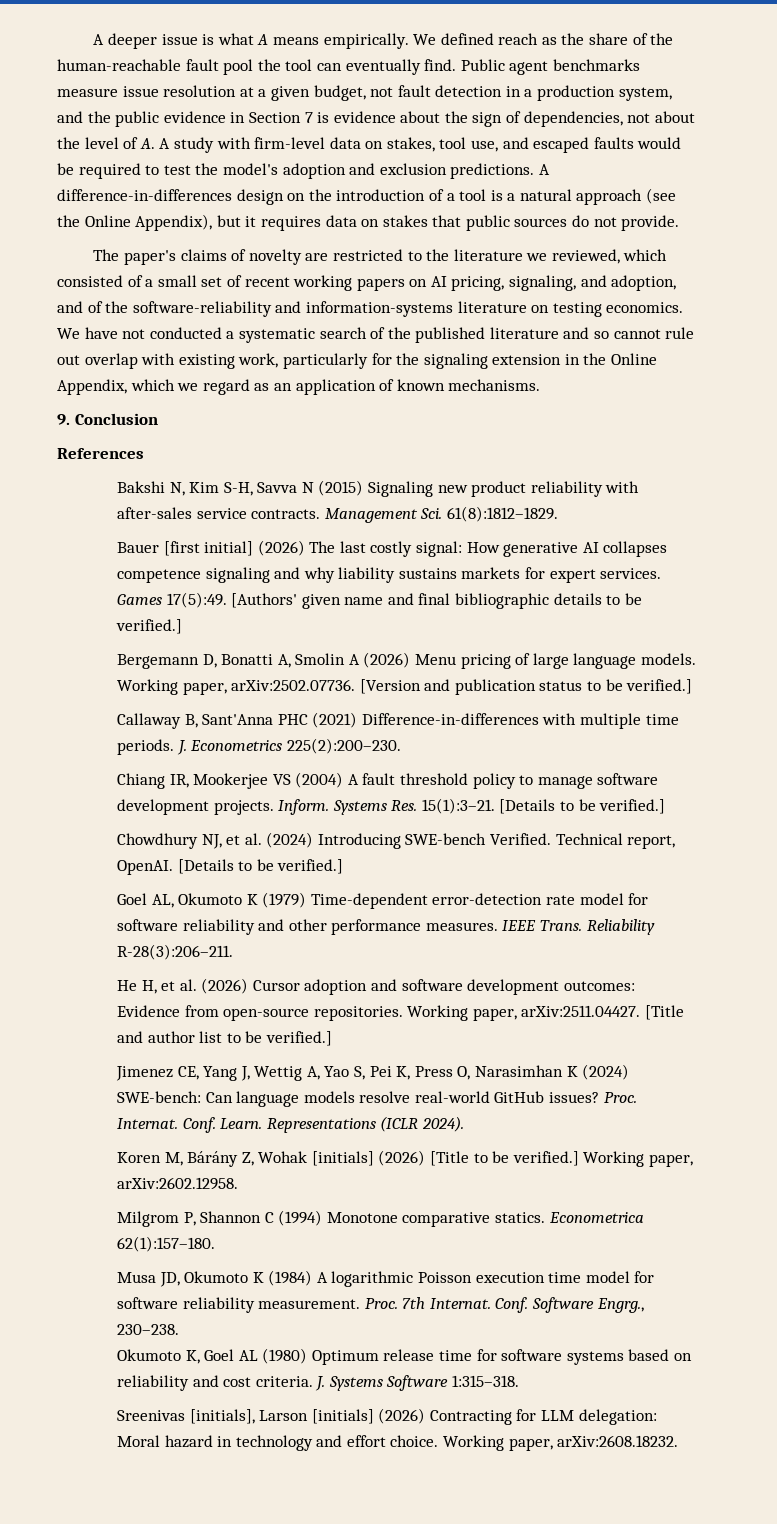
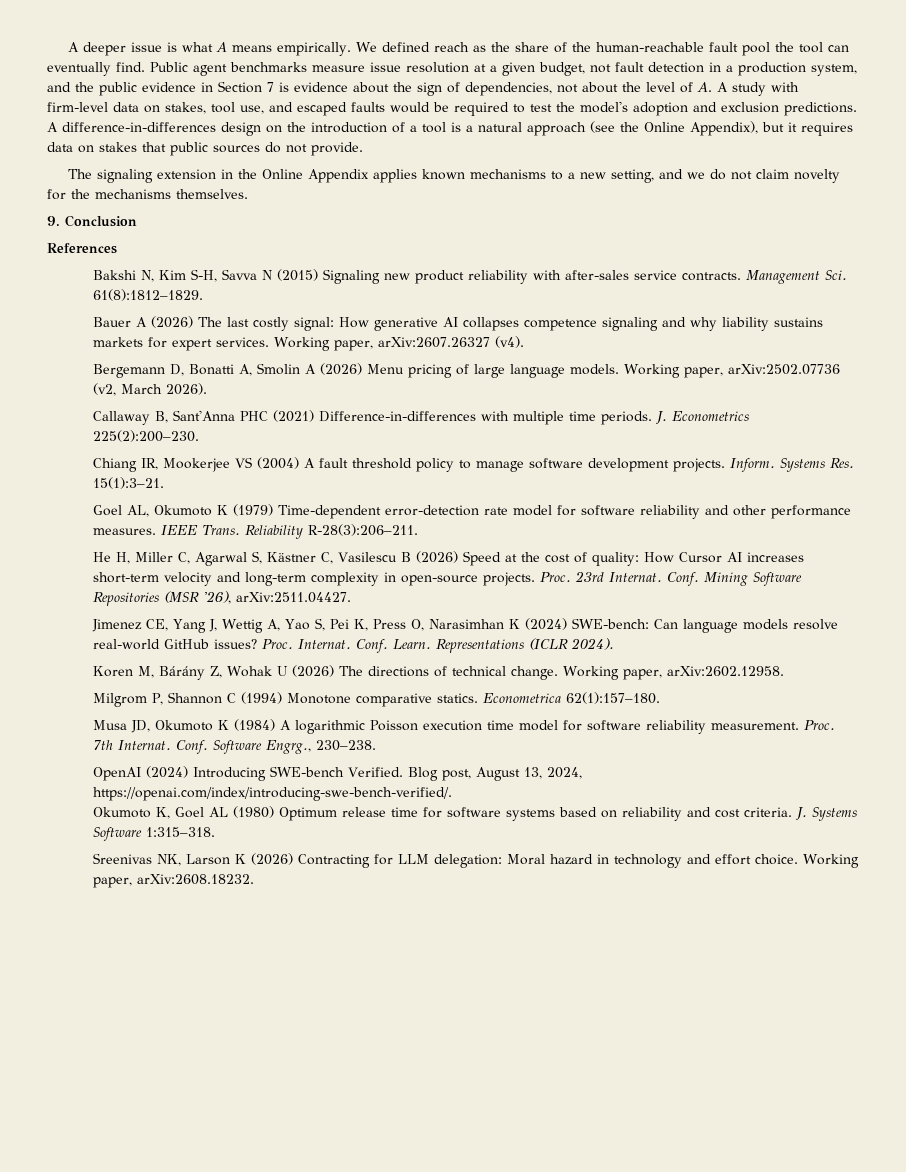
[123,249,668,265] [57,275,677,291] [57,301,684,317] [57,327,695,343] [57,353,420,369] paper's claims of novelty are restricted to the literature we reviewed, which consisted of a small set of recent working papers on AI pricing, signaling, and adoption, and of the software-reliability and information-systems literature on testing economics. We have not conducted a systematic search of the published literature and so cannot rule out overlap with existing work, particularly for the -> (93, 174) none
[57,379,541,395] Appendix, which we regard as an application of known mechanisms. -> [308,169,841,183] [47,189,248,200] Appendix applies known mechanisms to a new setting, and we do not claim novelty for the mechanisms themselves.
[163,541,254,556] [first initial] -> [136,317,148,327] A
[116,592,642,609] [115,619,182,634] Games 17(5):49. [Authors' given name and final bibliographic details to be verified.] -> [274,336,525,351] Working paper, arXiv:2607.26327 (v4).
[231,679,693,695] arXiv:2502.07736. [Version and publication status to be verified.] -> [728,364,841,375] [93,383,208,396] arXiv:2502.07736 (v2, March 2026).
[499,799,666,814] [116,832,676,849] [116,859,344,875] [Details to be verified.] // Chowdhury NJ, et al. (2024) Introducing SWE-bench Verified. Technical report, OpenAI. [Details to be verified.] -> (165, 483) none
[161,978,635,995] [116,1005,685,1021] [116,1031,332,1046] et al. (2026) Cursor adoption and software development outcomes: Evidence from open-source repositories. Working paper, arXiv:2511.04427. [Title and author list to be verified.] -> [135,551,805,566] [93,571,803,586] [93,591,352,606] Miller C, Agarwal S, Kästner C, Vasilescu B (2026) Speed at the cost of quality: How Cursor AI increases short-term velocity and long-term complexity in open-source projects. Proc. 23rd Internat. Conf. Mining Software Repositories (MSR '26), arXiv:2511.04427.
[311,1150,579,1166] [initials] (2026) [Title to be verified.] -> [277,665,559,680] U (2026) The directions of technical change.
(179, 1329) none -> [93,766,583,781] [93,787,453,801] // OpenAI (2024) Introducing SWE-bench Verified. Blog post, August 13, 2024, https://openai.com/index/introducing-swe-bench-verified/.
[189,1409,374,1424] [initials], Larson [initials] -> [157,854,247,866] NK, Larson K

